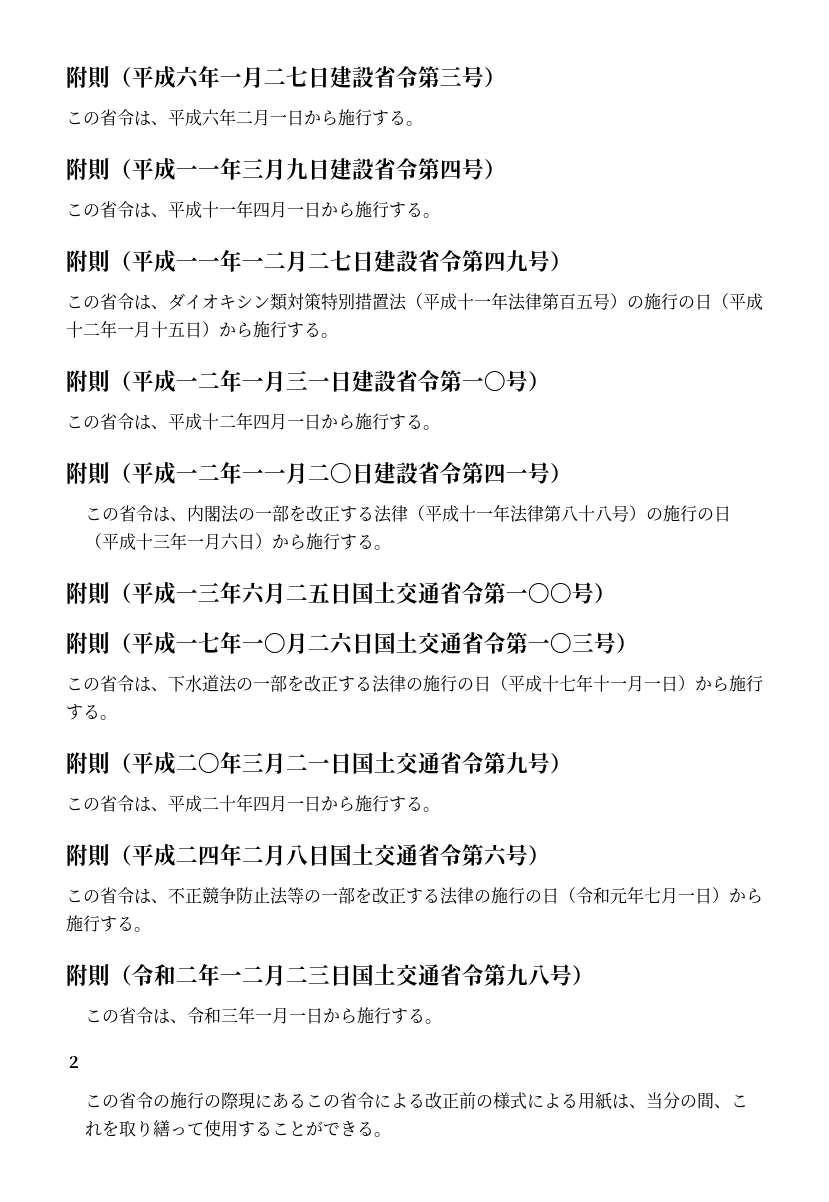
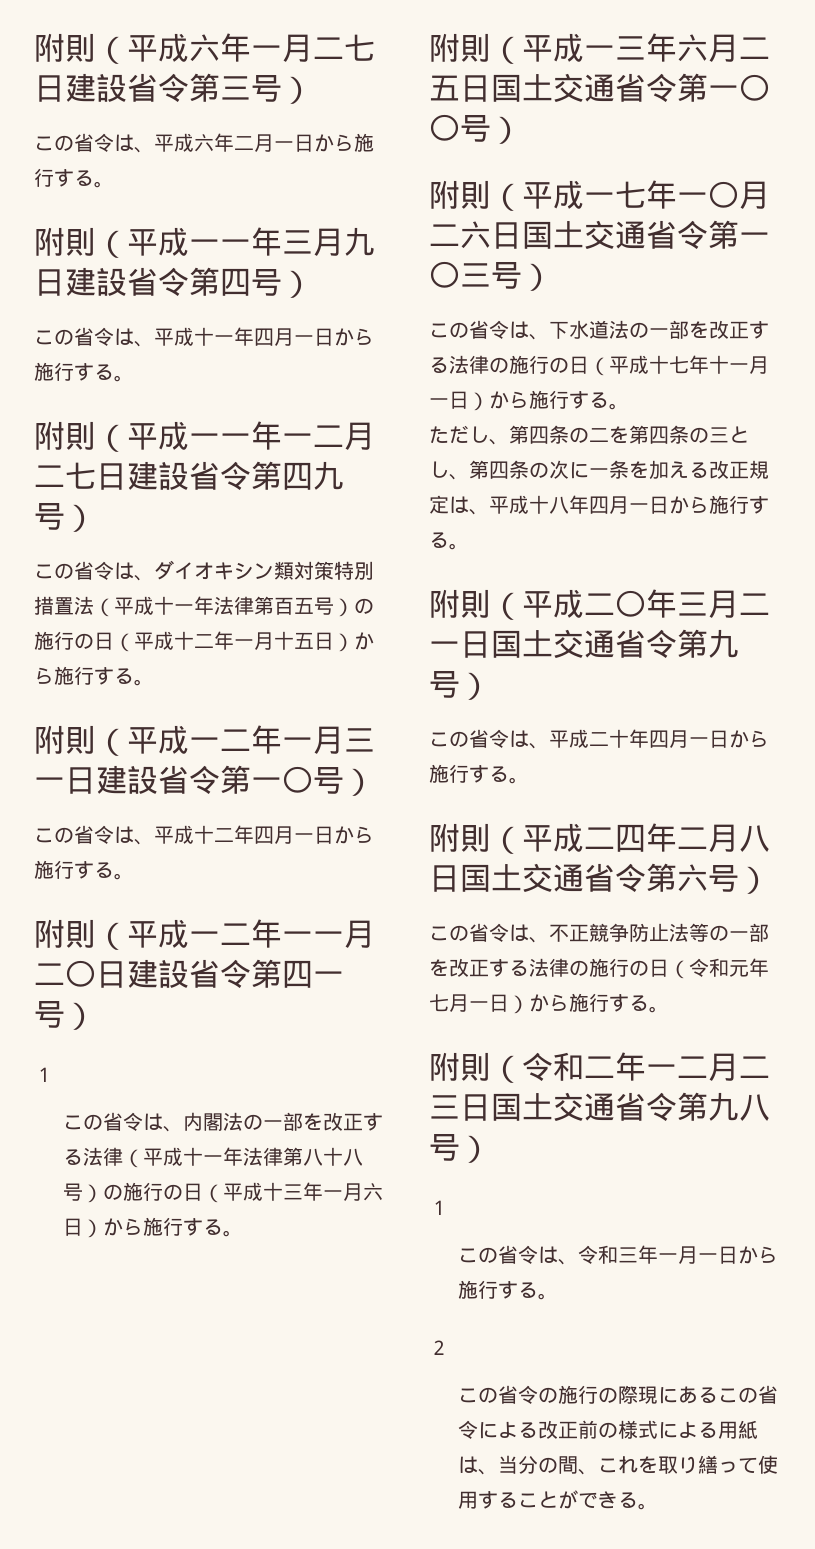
(572, 473) none -> [34,1067,54,1082] // １
(117, 717) none -> [429,425,749,445] [429,460,769,480] [429,495,769,515] [429,532,469,550] // ただし、第四条の二を第四条の三とし、第四条の次に一条を加える改正規定は、平成十八年四月一日から施行する。
(594, 975) none -> [429,1200,449,1215] // １

